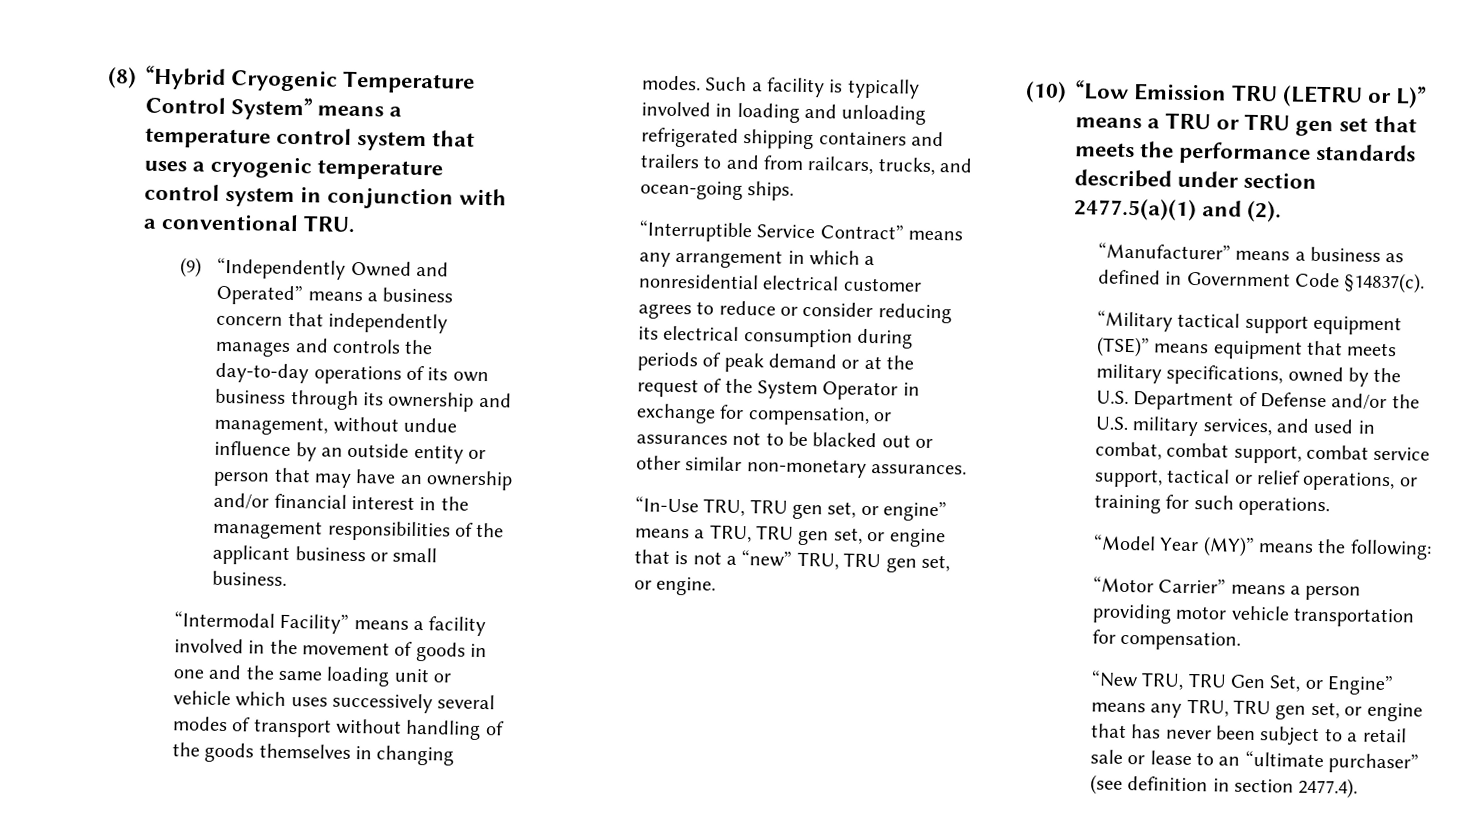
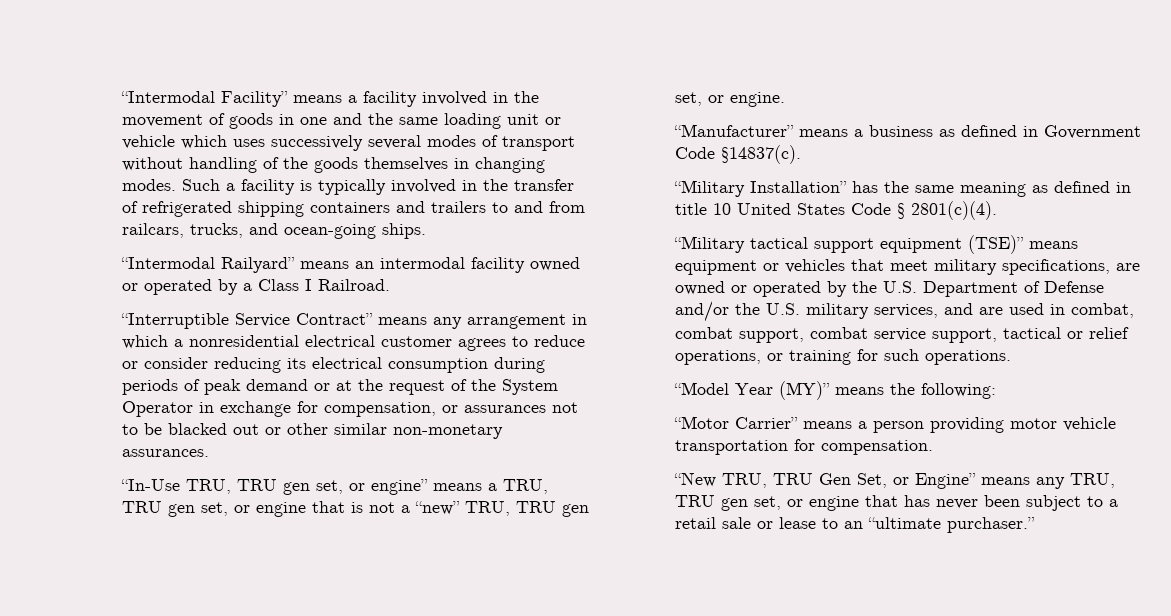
[108,65,476,94] [145,96,403,121] [145,127,476,152] [144,155,444,181] [144,183,508,210] [143,212,357,234] [179,257,450,280] [216,283,454,306] [216,311,449,334] [215,338,434,358] [215,362,489,385] [215,388,512,412] [214,415,458,436] [214,440,487,464] [213,467,514,491] [213,492,469,511] [213,519,505,542] [212,544,438,566] [212,570,288,586] (8) “Hybrid Cryogenic Temperature Control System” means a temperature control system that uses a cryogenic temperature control system in conjunction with a conventional TRU. // (9) “Independently Owned and Operated” means a business concern that independently manages and controls the day-to-day operations of its own business through its ownership and management, without undue influence by an outside entity or person that may have an ownership and/or financial interest in the management responsibilities of the applicant business or small business. // -> (121, 97) none
[736,102,927,125] loading and unloading -> [483,179,575,191] [122,201,139,213] the transfer of
(795, 191) none -> [121,257,581,273] [122,279,391,295] // “Intermodal Railyard” means an intermodal facility owned or operated by a Class I Railroad.
[1025,80,1428,109] [1075,112,1417,137] [1075,141,1417,165] [1074,169,1318,189] [1074,198,1283,223] // (10) “Low Emission TRU (LETRU or L)” means a TRU or TRU gen set that meets the performance standards described under section 2477.5(a)(1) and (2). -> (786, 99) none
(1426, 283) none -> [674,180,1132,197] [675,201,998,220] // “Military Installation” has the same meaning as defined in title 10 United States Code § 2801(c)(4).
[1307,340,1398,357] [1095,363,1344,386] that meets military specifications, owned -> [763,259,1141,275] [675,281,822,297] or vehicles that meet military specifications, are owned or operated
(1311, 425) none -> [979,307,1004,315] are
[1328,752,1420,774] [1089,774,1359,799] purchaser” (see definition in section 2477.4). -> [947,517,1036,533] purchaser.”

